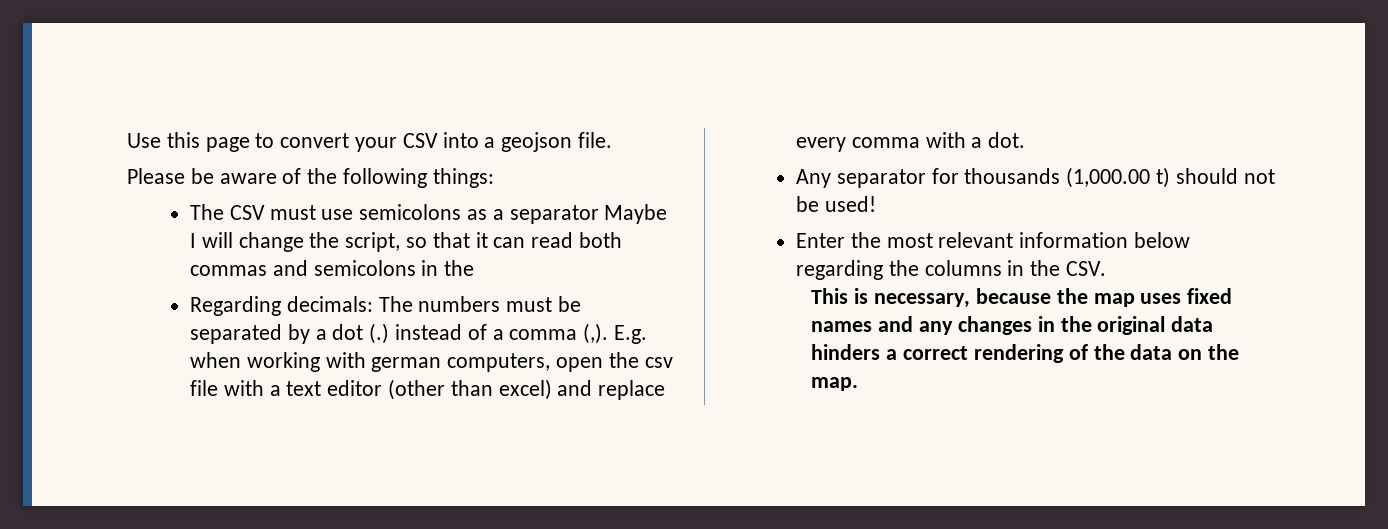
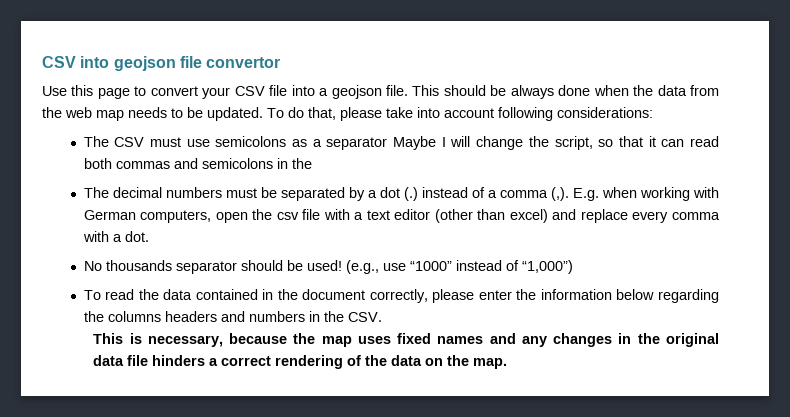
(127, 140) none -> [42,56,281,71] CSV into geojson file convertor //
(438, 140) none -> [269,85,288,96] file
[127,168,494,188] // Please be aware of the following things: -> [412,85,720,99] [42,107,653,121] This should be always done when the data from the web map needs to be updated. To do that, please take into account following considerations:
[189,296,413,316] Regarding decimals: The -> [83,187,162,198] The decimal
[371,357,442,372] german -> [83,210,136,220] German
[795,167,1275,188] [795,196,876,212] [795,232,1014,248] Any separator for thousands (1,000.00 t) should not be used! // Enter the most relevant -> [83,260,573,274] [83,289,537,303] No thousands separator should be used! (e.g., use “1000” instead of “1,000”) // To read the data contained in the document correctly, please enter the
(1002, 268) none -> [164,311,305,322] headers and numbers
(1214, 324) none -> [127,355,149,366] file

